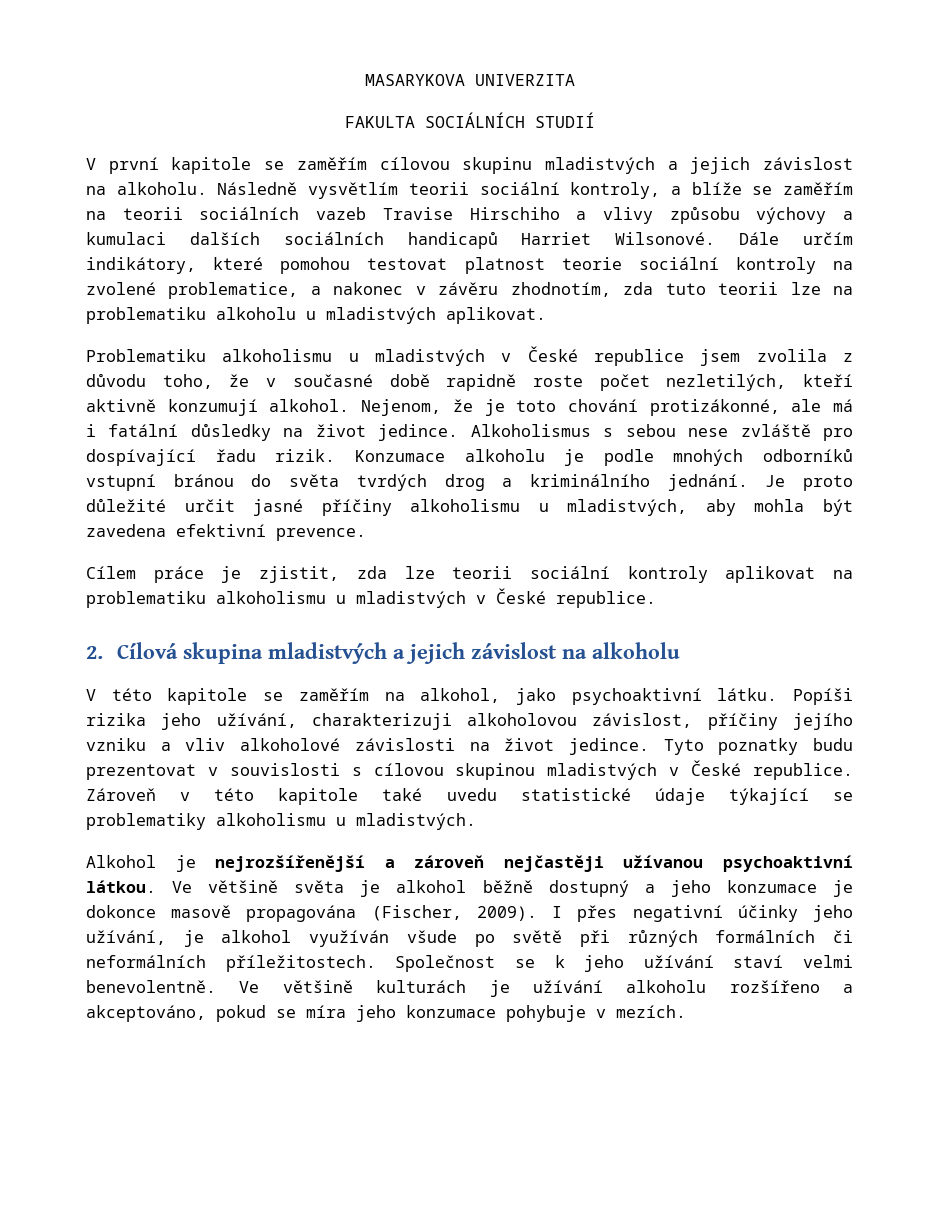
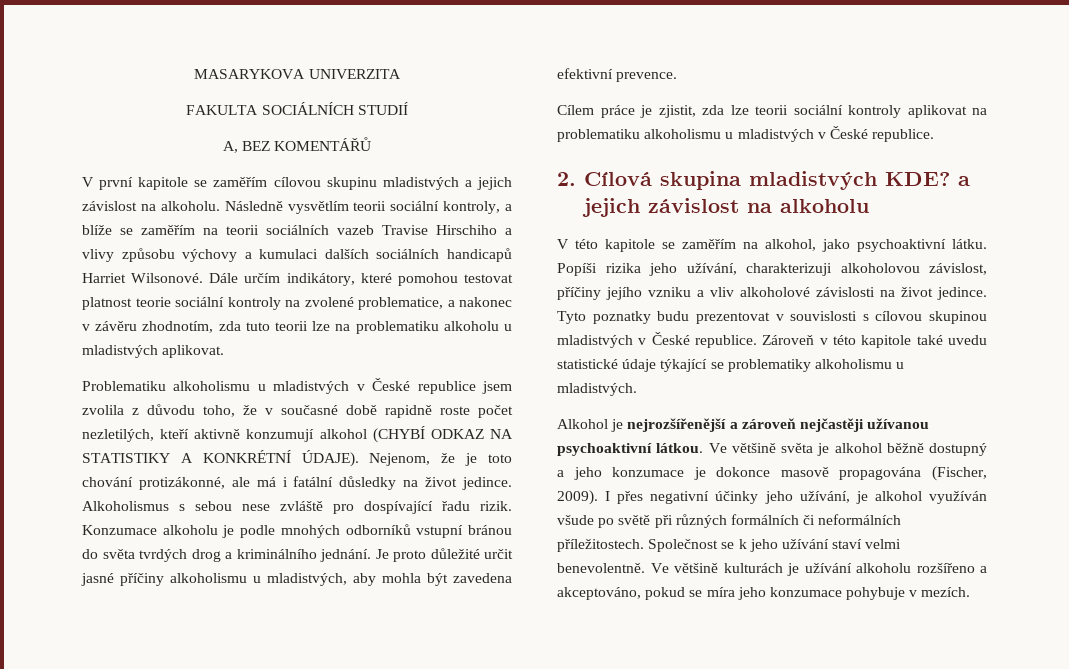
(595, 120) none -> [222,137,372,153] // A, BEZ KOMENTÁŘŮ
[269,399,350,412] alkohol. -> [319,426,513,443] [82,450,359,467] alkohol (CHYBÍ ODKAZ NA STATISTIKY A KONKRÉTNÍ ÚDAJE).
(388, 653) none -> [884,172,950,186] KDE?

